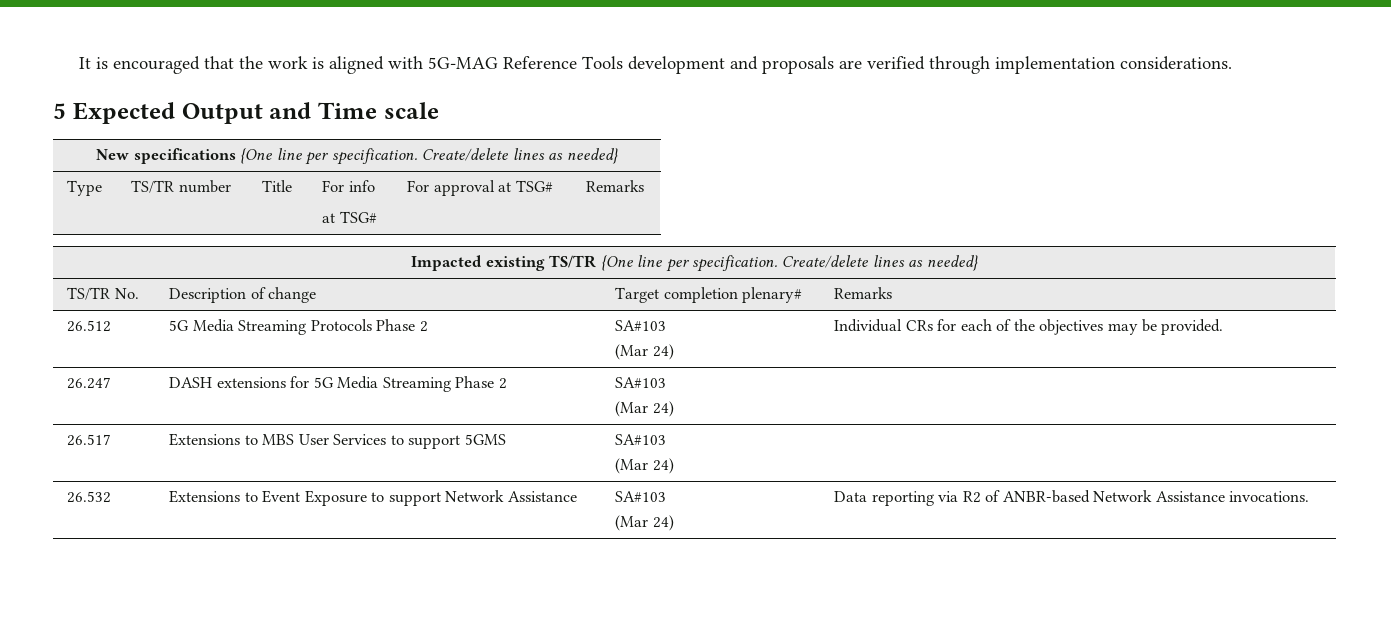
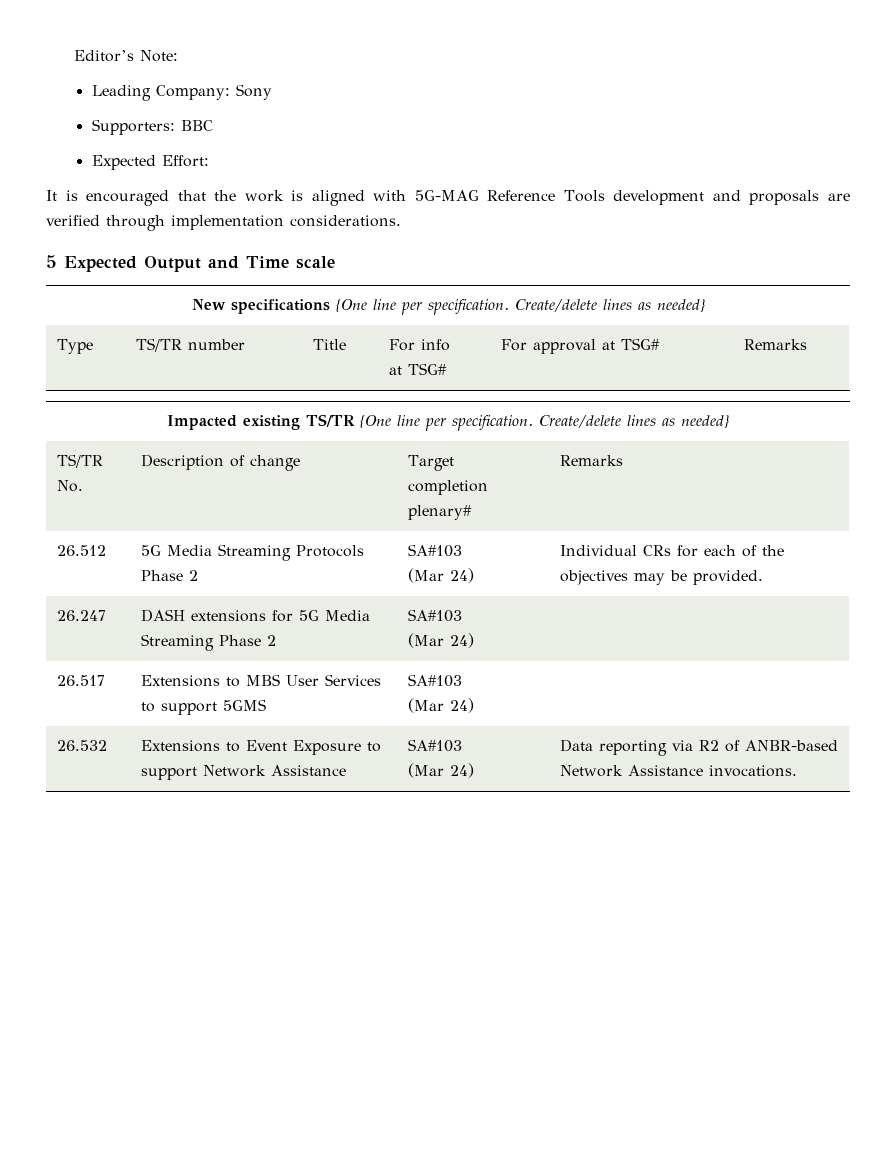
(79, 63) none -> [73,50,178,62] [91,84,272,101] [91,119,213,135] [91,155,209,170] Editor’s Note: // Leading Company: Sony // Supporters: BBC // Expected Effort: //

